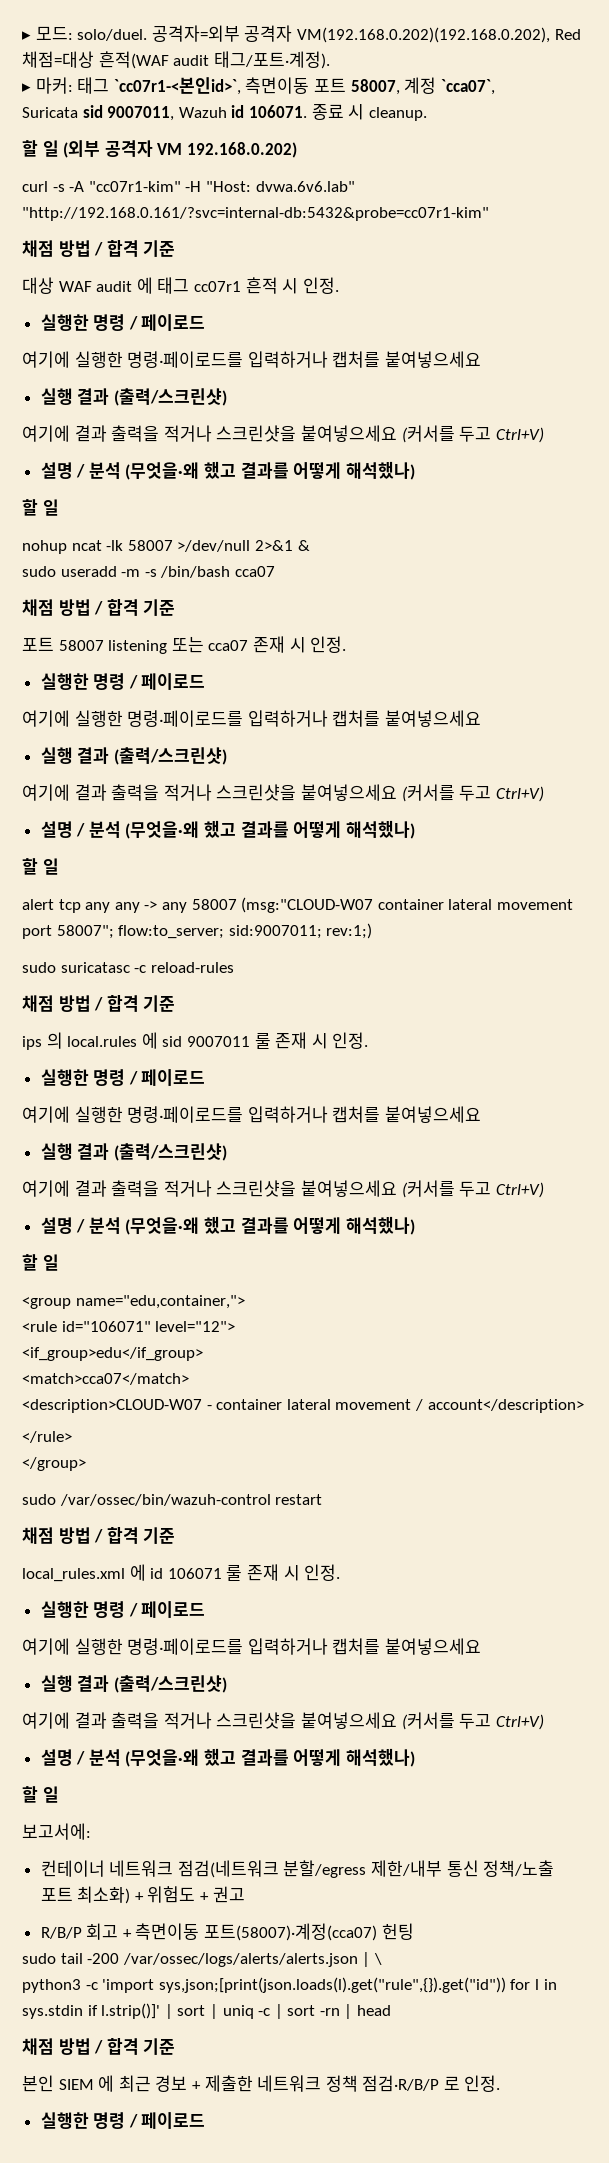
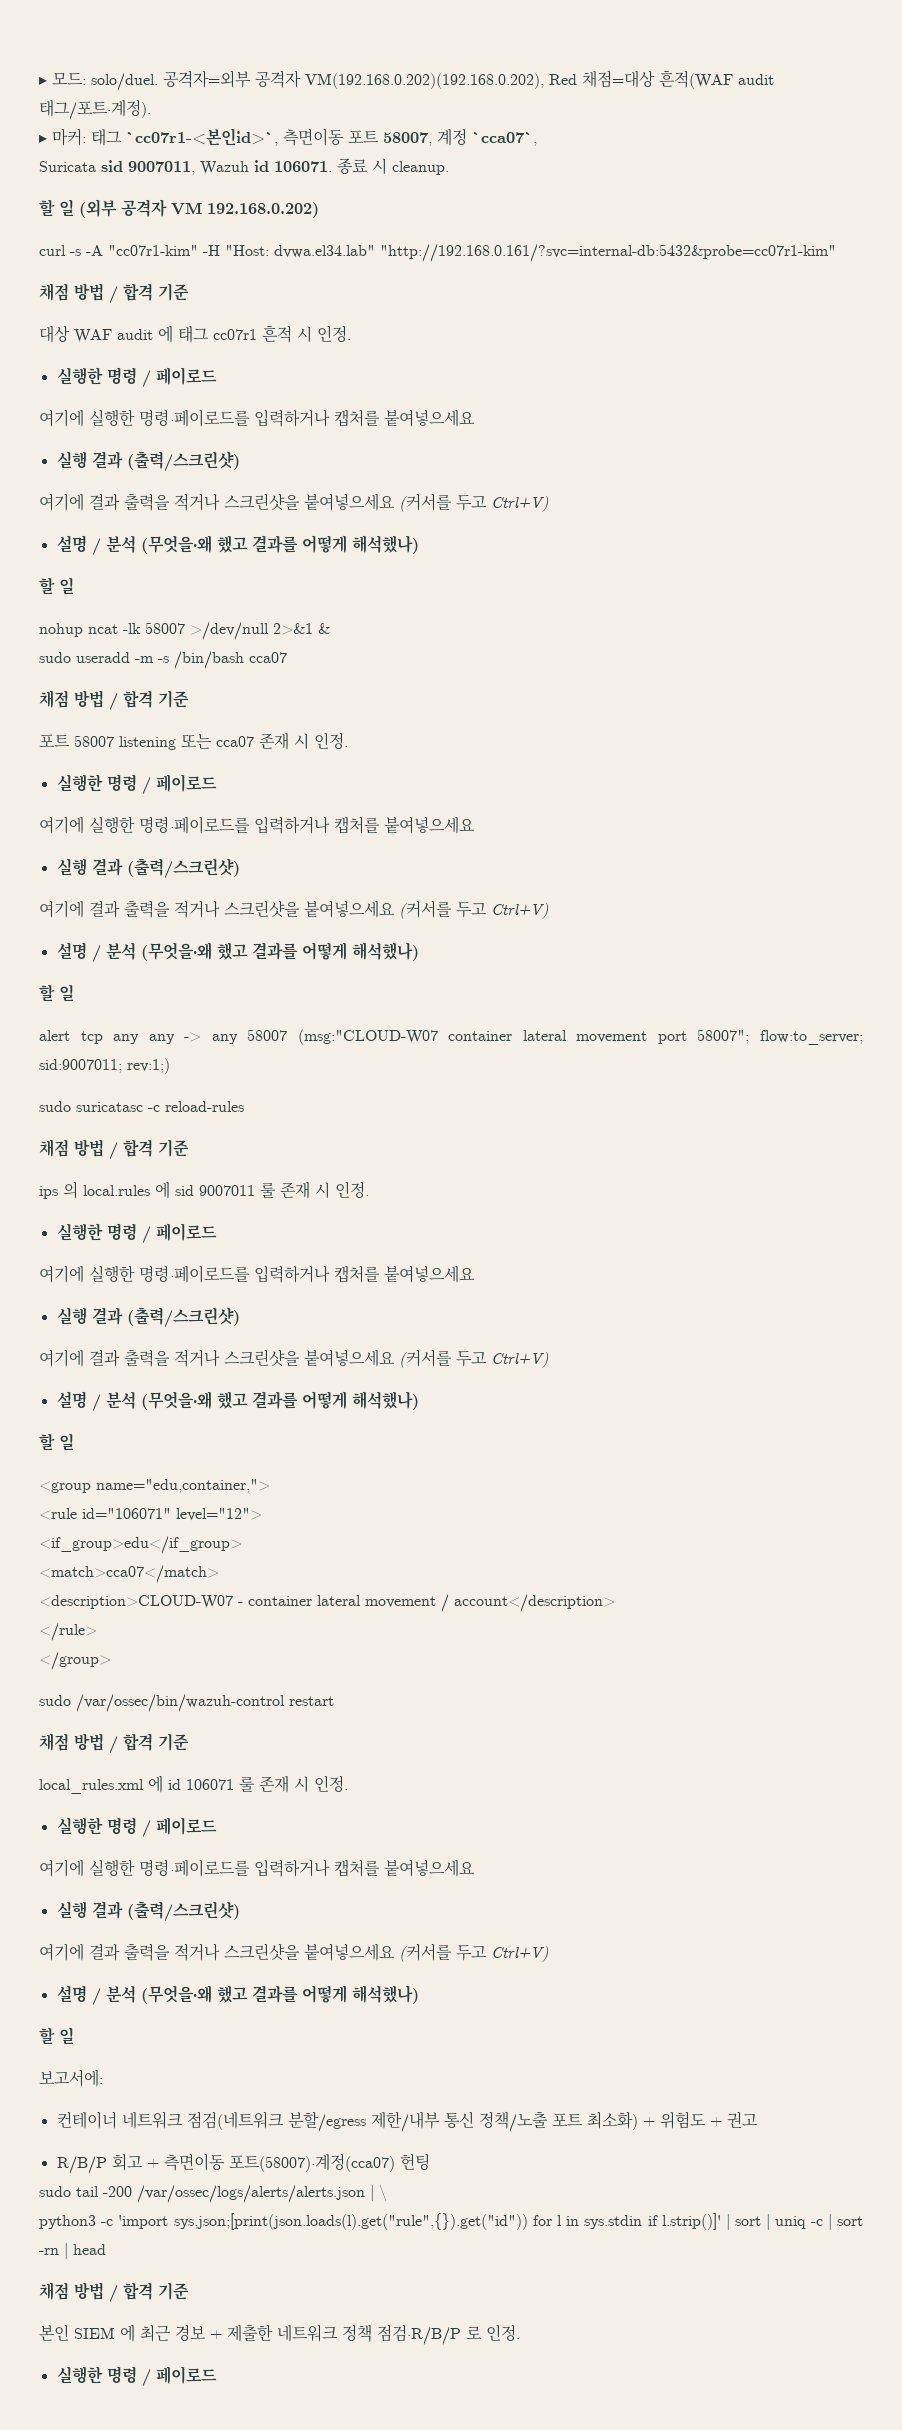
[255,181,355,192] dvwa.6v6.lab" -> [274,245,375,258] dvwa.el34.lab"

